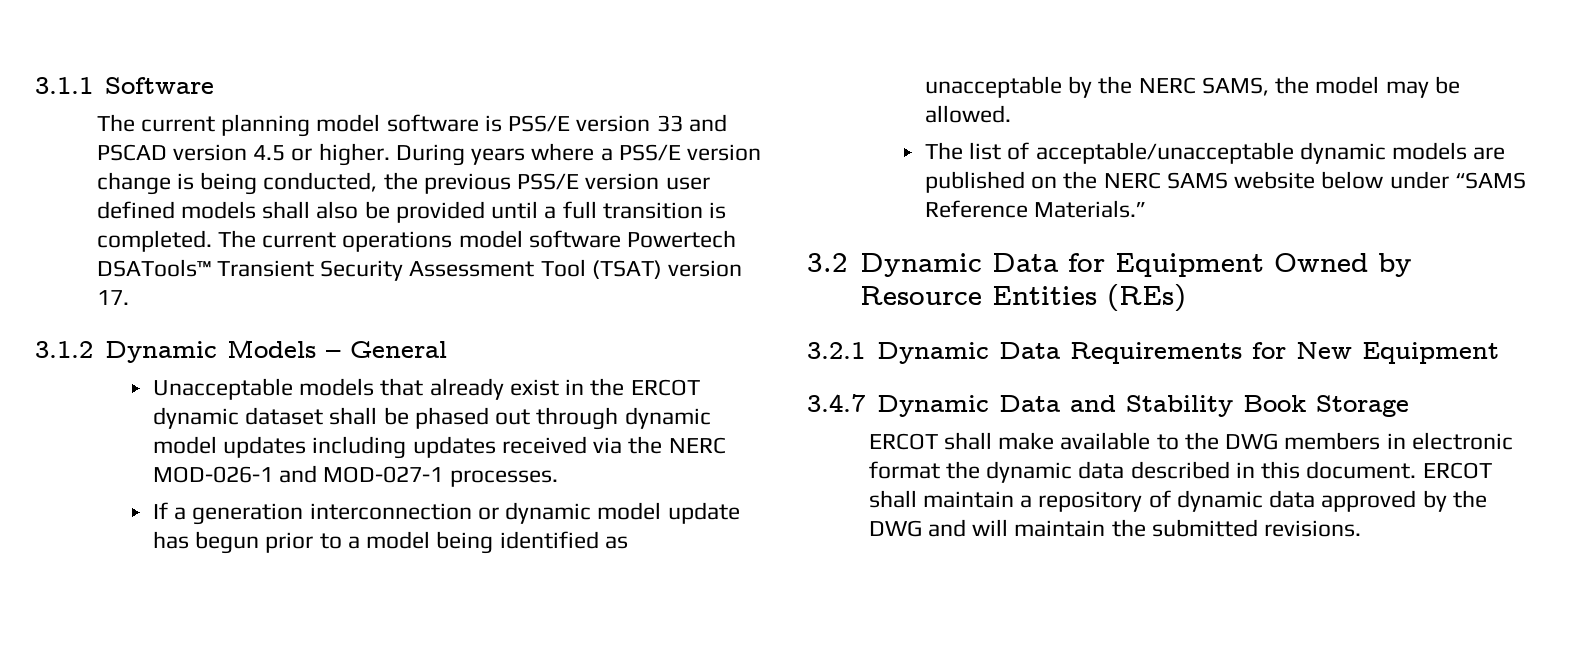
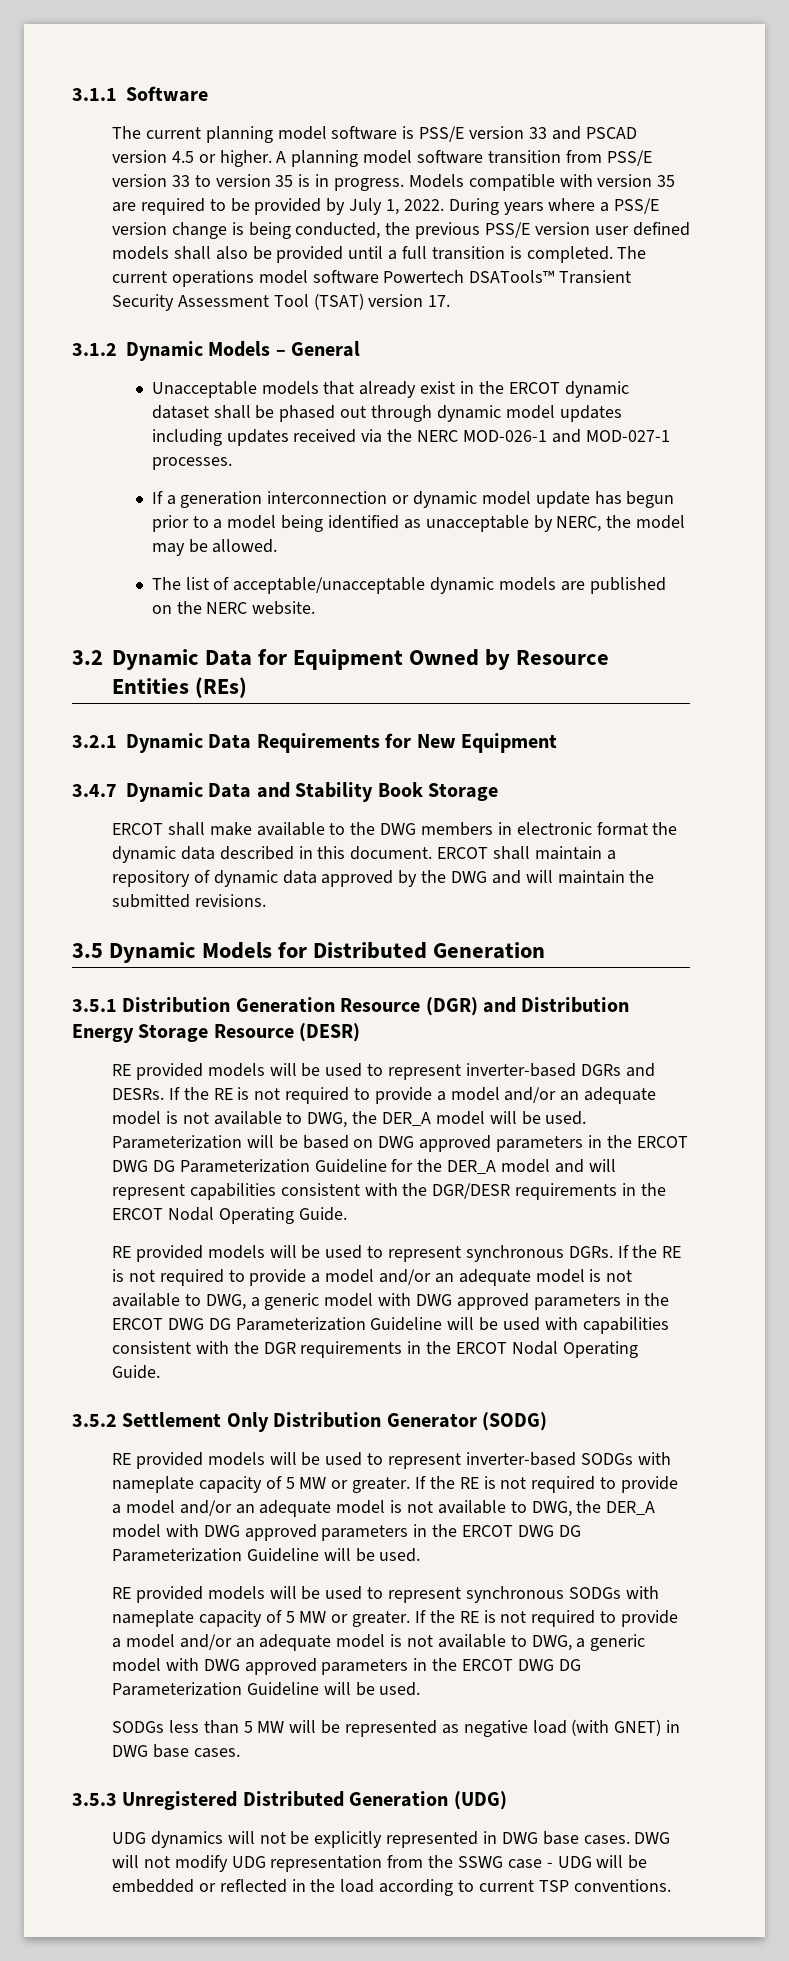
(390, 154) none -> [276,150,652,167] [111,174,676,191] [111,198,444,215] A planning model software transition from PSS/E version 33 to version 35 is in progress. Models compatible with version 35 are required to be provided by July 1, 2022.
[1098,76,1269,96] the NERC SAMS, -> [556,516,602,532] NERC,
[1166,171,1526,189] [925,200,1147,218] SAMS website below under “SAMS Reference Materials.” -> [252,601,316,615] website.
(1362, 528) none -> [72,942,546,963] [72,997,630,1016] [72,1023,361,1043] [111,1063,655,1080] [111,1087,657,1104] [111,1111,587,1128] [111,1135,688,1152] [111,1159,616,1174] [111,1183,666,1200] [111,1207,347,1224] [111,1245,682,1262] [111,1269,633,1286] [111,1293,670,1310] [111,1317,669,1334] [111,1341,638,1358] [111,1365,160,1379] [72,1412,547,1432] [111,1452,671,1469] [111,1476,678,1493] [111,1500,656,1517] [111,1524,581,1541] [111,1548,421,1562] [111,1586,659,1603] [111,1610,678,1627] [111,1634,646,1651] [111,1658,581,1675] [111,1682,421,1696] [111,1719,681,1737] [111,1744,240,1758] [72,1791,507,1810] [111,1831,671,1848] [111,1855,648,1872] [111,1879,671,1896] // 3.5 Dynamic Models for Distributed Generation // 3.5.1 Distribution Generation Resource (DGR) and Distribution Energy Storage Resource (DESR) // RE provided models will be used to represent inverter-based DGRs and DESRs. If the RE is not required to provide a model and/or an adequate model is not available to DWG, the DER_A model will be used. Parameterization will be based on DWG approved parameters in the ERCOT DWG DG Parameterization Guideline for the DER_A model and will represent capabilities consistent with the DGR/DESR requirements in the ERCOT Nodal Operating Guide. // RE provided models will be used to represent synchronous DGRs. If the RE is not required to provide a model and/or an adequate model is not available to DWG, a generic model with DWG approved parameters in the ERCOT DWG DG Parameterization Guideline will be used with capabilities consistent with the DGR requirements in the ERCOT Nodal Operating Guide. // 3.5.2 Settlement Only Distribution Generator (SODG) // RE provided models will be used to represent inverter-based SODGs with nameplate capacity of 5 MW or greater. If the RE is not required to provide a model and/or an adequate model is not available to DWG, the DER_A model with DWG approved parameters in the ERCOT DWG DG Parameterization Guideline will be used. // RE provided models will be used to represent synchronous SODGs with nameplate capacity of 5 MW or greater. If the RE is not required to provide a model and/or an adequate model is not available to DWG, a generic model with DWG approved parameters in the ERCOT DWG DG Parameterization Guideline will be used. // SODGs less than 5 MW will be represented as negative load (with GNET) in DWG base cases. // 3.5.3 Unregistered Distributed Generation (UDG) // UDG dynamics will not be explicitly represented in DWG base cases. DWG will not modify UDG representation from the SSWG case - UDG will be embedded or reflected in the load according to current TSP conventions.

